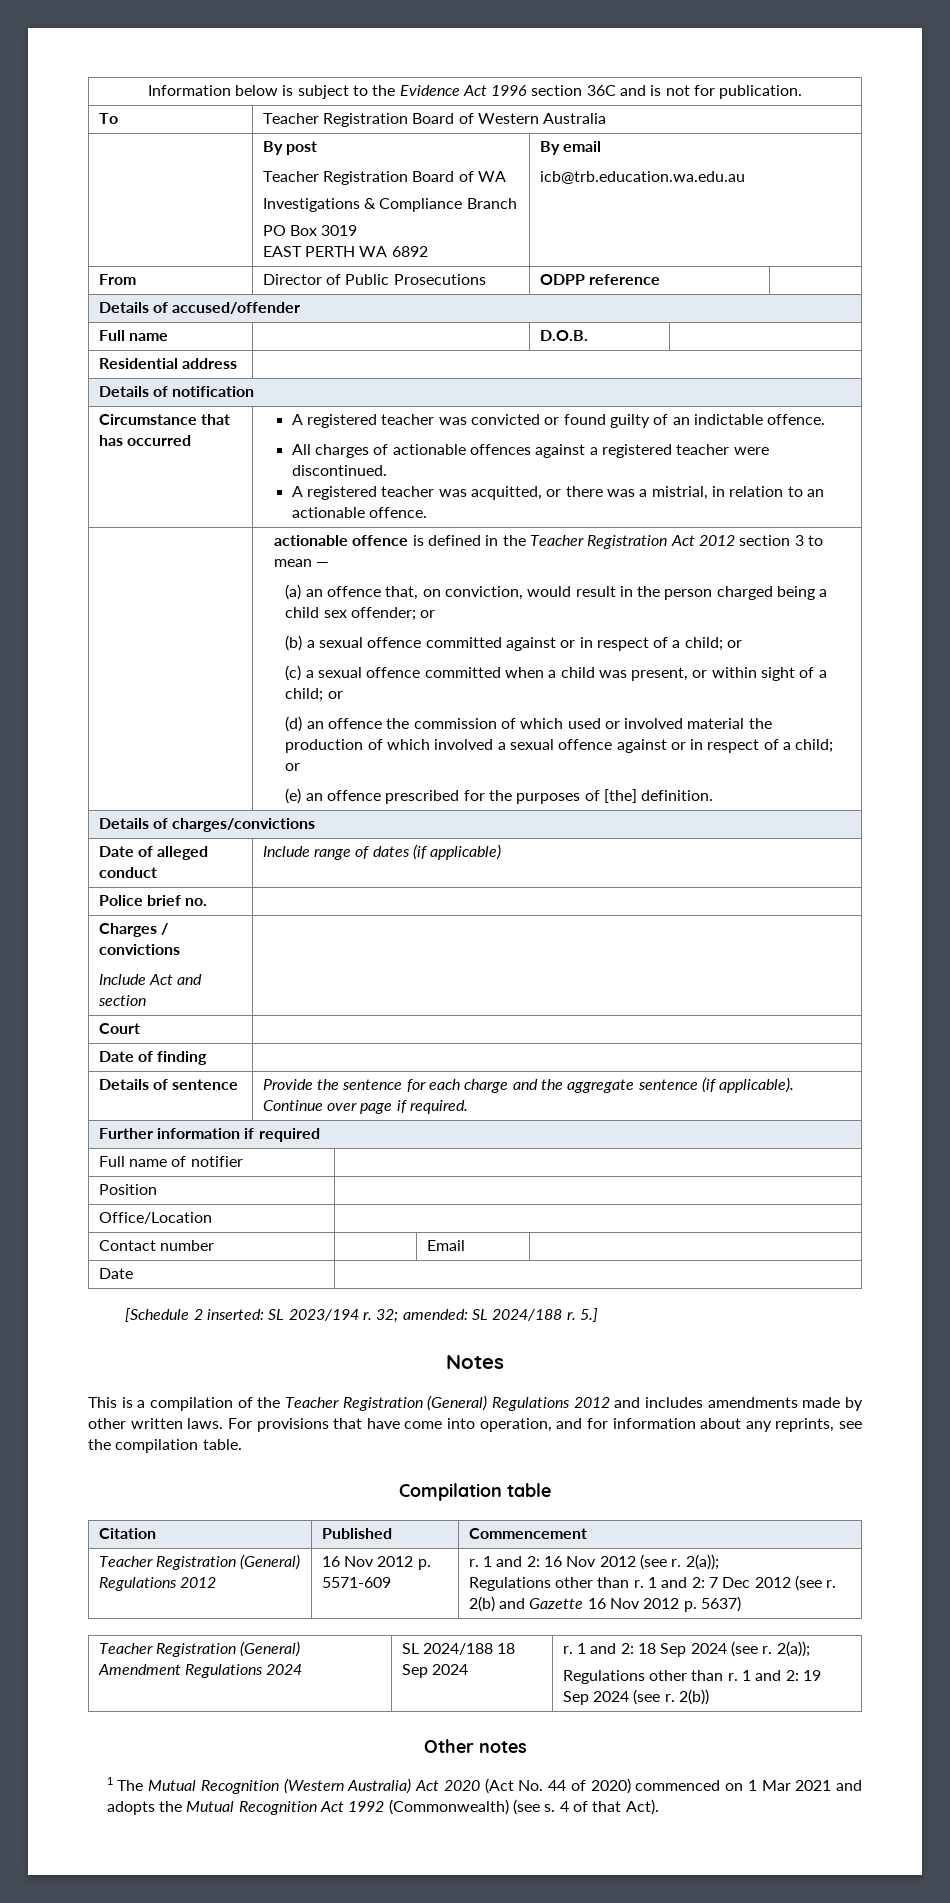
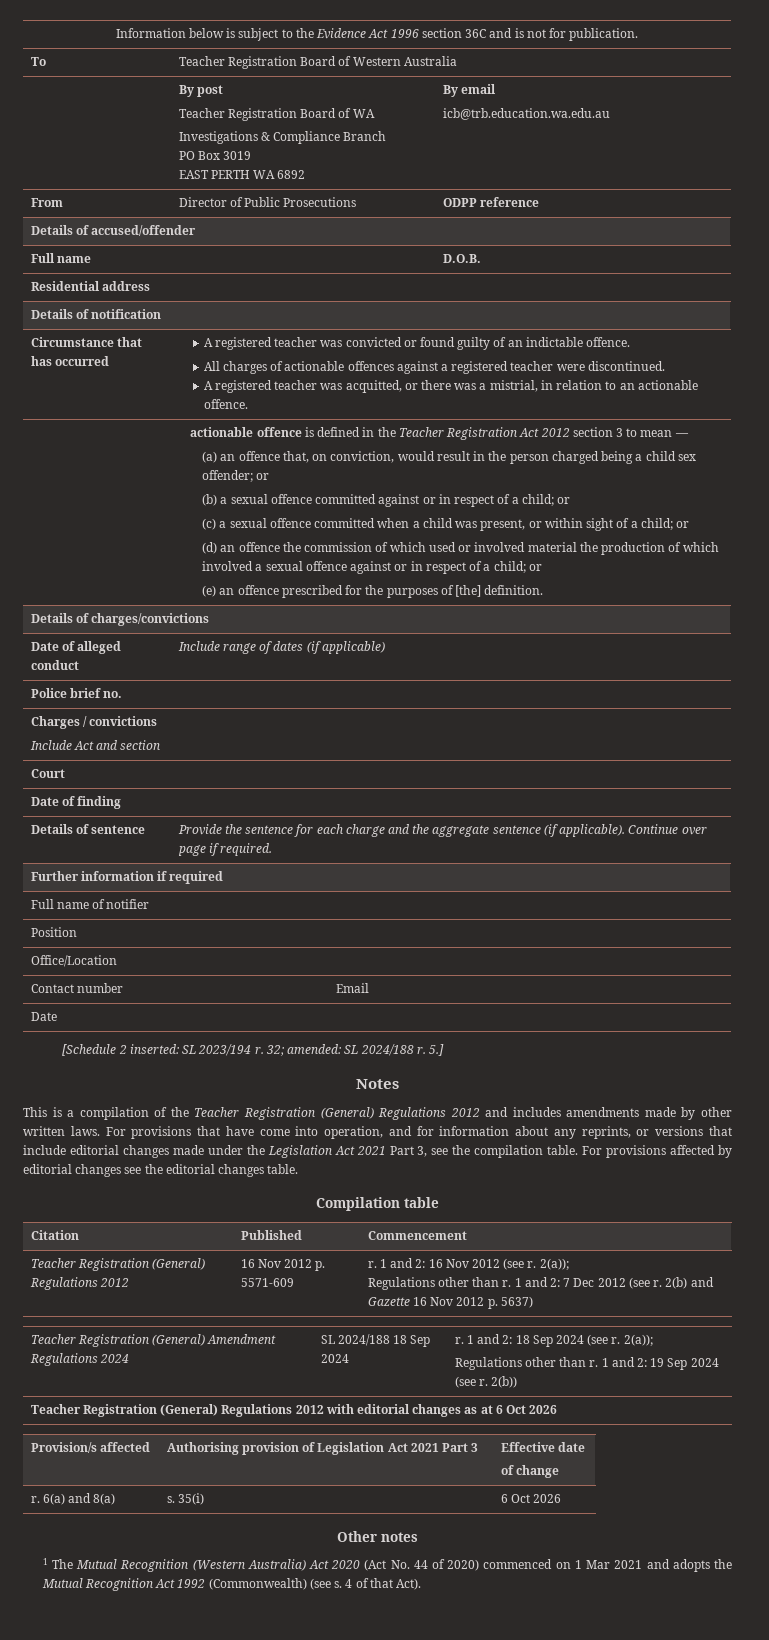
[839,1421,862,1429] [88,1439,199,1453] see the compilation -> [636,1126,732,1136] [23,1145,733,1158] [23,1164,265,1177] or versions that include editorial changes made under the Legislation Act 2021 Part 3, see the compilation table. For provisions affected by editorial changes see the editorial changes
(710, 1697) none -> [30,1404,558,1417] [30,1442,150,1453] [166,1442,479,1455] [500,1442,585,1452] [500,1465,559,1478] [30,1493,116,1505] [166,1493,204,1505] [500,1494,562,1503] // Teacher Registration (General) Regulations 2012 with editorial changes as at 6 Oct 2026 // Provision/s affected | Authorising provision of Legislation Act 2021 Part 3 | Effective date // of change // r. 6(a) and 8(a) | s. 35(i) | 6 Oct 2026

